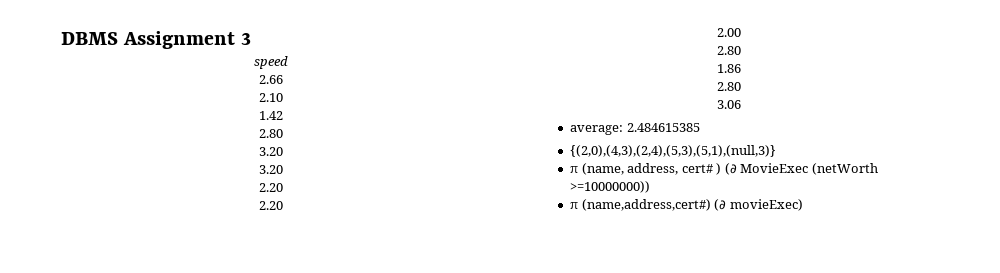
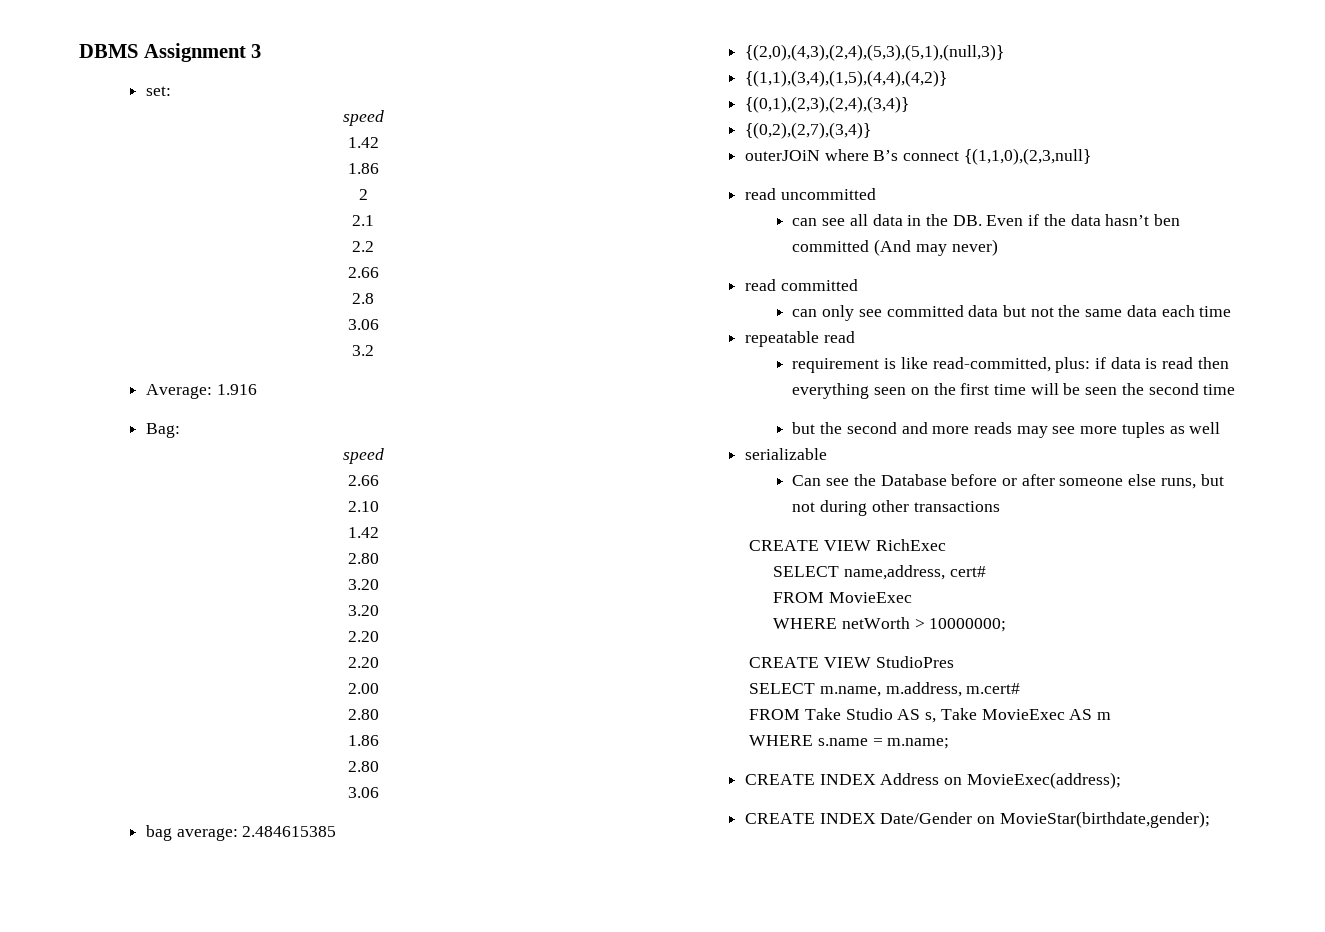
(252, 39) none -> [145,86,171,96] [342,110,384,126] [347,137,379,148] [347,163,379,174] [358,189,368,200] [352,215,374,226] [352,241,374,252] [347,267,379,278] [352,293,374,304] [347,319,379,330] [352,345,374,356] [145,384,257,399] [145,423,180,438] // set: // speed // 1.42 // 1.86 // 2 // 2.1 // 2.2 // 2.66 // 2.8 // 3.06 // 3.2 // Average: 1.916 // Bag:
(741, 104) none -> [145,825,172,841] bag
[570,163,679,175] π (name, address, -> [744,70,947,87] [744,96,909,113] [744,122,871,139] [744,148,1091,165] [744,188,876,200] [792,214,1181,226] [792,239,998,256] [744,279,858,291] [792,305,1232,321] [744,331,855,347] [792,357,1229,373] [792,383,1236,399] [792,422,1221,438] [744,448,827,460] [792,474,1224,489] [792,500,1000,516] [749,539,946,551] [773,565,945,580] {(1,1),(3,4),(1,5),(4,4),(4,2)} // {(0,1),(2,3),(2,4),(3,4)} // {(0,2),(2,7),(3,4)} // outerJOiN where B’s connect {(1,1,0),(2,3,null} // read uncommitted // can see all data in the DB. Even if the data hasn’t ben committed (And may never) // read committed // can only see committed data but not the same data each time // repeatable read // requirement is like read-committed, plus: if data is read then everything seen on the first time will be seen the second time // but the second and more reads may see more tuples as well // serializable // Can see the Database before or after someone else runs, but not during other transactions // CREATE VIEW RichExec // SELECT name,address,
[716,163,878,175] [570,181,651,193] [570,199,803,211] ) (∂ MovieExec (netWorth >=10000000)) // π (name,address,cert#) (∂ movieExec) -> [773,592,912,603] [773,617,1007,632] [749,656,954,668] [749,682,1021,697] [749,708,1112,723] [749,735,950,749] [744,772,1121,789] [744,811,1210,828] // FROM MovieExec // WHERE netWorth > 10000000; // CREATE VIEW StudioPres // SELECT m.name, m.address, m.cert# // FROM Take Studio AS s, Take MovieExec AS m // WHERE s.name = m.name; // CREATE INDEX Address on MovieExec(address); // CREATE INDEX Date/Gender on MovieStar(birthdate,gender);

